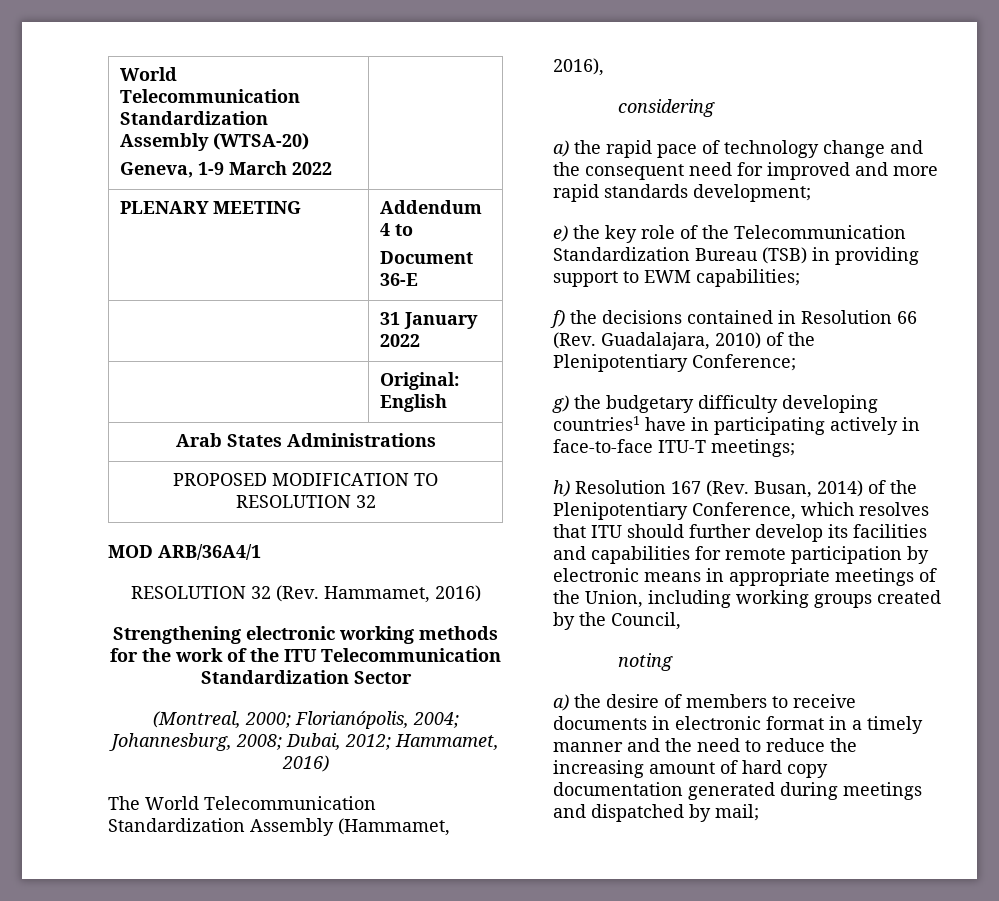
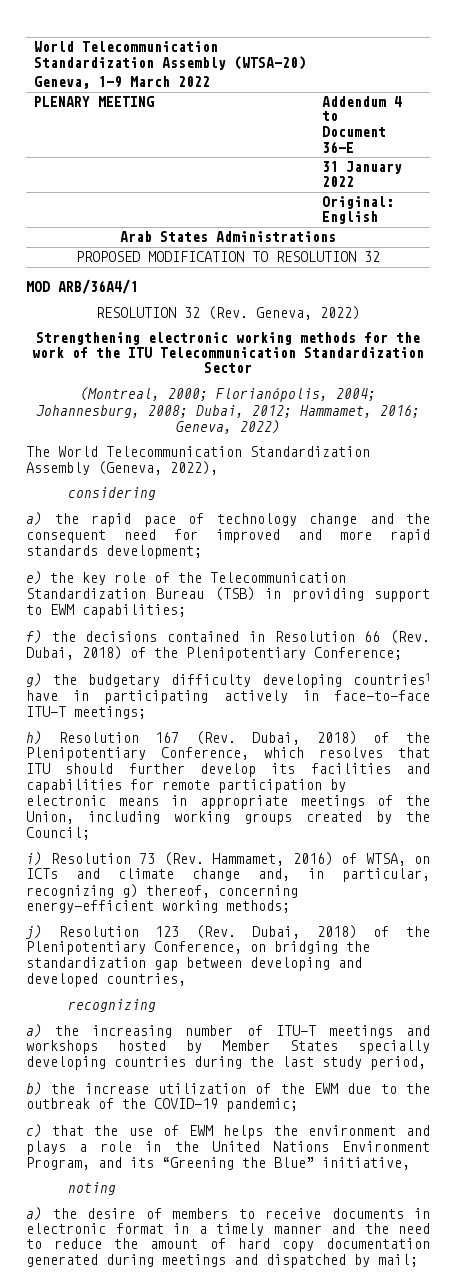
[323,585,481,603] Hammamet, 2016) -> [256,306,360,320] Geneva, 2022)
[281,755,329,772] 2016) -> [380,404,420,418] [176,420,280,434] 2016; Geneva, 2022)
[338,818,450,836] [553,58,604,76] (Hammamet, 2016), -> [98,461,218,475] (Geneva, 2022),
[601,332,761,350] Guadalajara, 2010) -> [26,646,122,660] Dubai, 2018)
[754,480,863,498] Busan, 2014) -> [252,731,357,745] Dubai, 2018)
[611,612,681,630] Council, -> [26,827,90,840] [26,852,430,866] [26,868,430,882] [26,884,298,898] [26,900,290,913] [25,925,430,939] [26,941,370,955] [26,957,362,971] [26,973,186,987] [68,999,157,1012] [26,1024,430,1038] [26,1040,430,1054] [26,1056,426,1070] [26,1082,430,1096] [26,1098,298,1112] [26,1124,430,1139] [26,1141,430,1155] [26,1157,410,1170] Council; // i) Resolution 73 (Rev. Hammamet, 2016) of WTSA, on ICTs and climate change and, in particular, recognizing g) thereof, concerning energy-efficient working methods; // j) Resolution 123 (Rev. Dubai, 2018) of the Plenipotentiary Conference, on bridging the standardization gap between developing and developed countries, // recognizing // a) the increasing number of ITU-T meetings and workshops hosted by Member States specially developing countries during the last study period, // b) the increase utilization of the EWM due to the outbreak of the COVID-19 pandemic; // c) that the use of EWM helps the environment and plays a role in the United Nations Environment Program, and its “Greening the Blue” initiative,
[553,760,644,778] increasing -> (138, 1243) none

